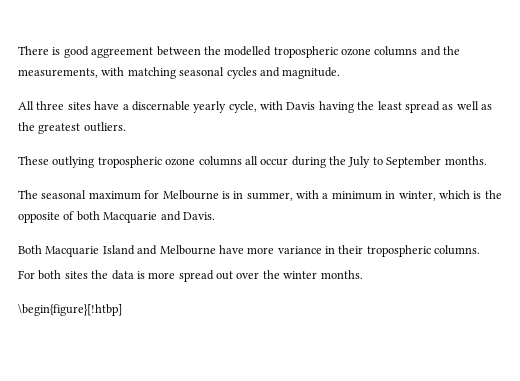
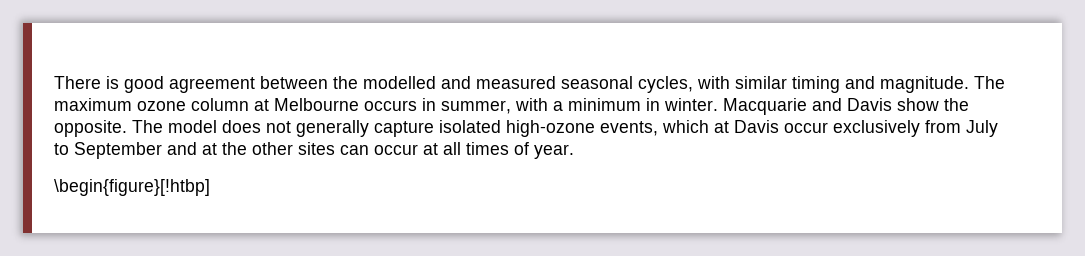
[91,47,154,58] aggreement -> [169,77,255,93] agreement
[273,46,461,58] [18,67,341,79] [18,101,492,113] [18,122,126,134] [18,156,487,168] [18,190,230,200] tropospheric ozone columns and the measurements, with matching seasonal cycles and magnitude. // All three sites have a discernable yearly cycle, with Davis having the least spread as well as the greatest outliers. // These outlying tropospheric ozone columns all occur during the July to September months. // The seasonal maximum for Melbourne is -> [441,76,1005,93] [54,98,417,111] and measured seasonal cycles, with similar timing and magnitude. The maximum ozone column at Melbourne occurs
[398,190,502,201] [18,211,215,223] [18,245,481,257] [18,270,363,282] winter, which is the opposite of both Macquarie and Davis. // Both Macquarie Island and Melbourne have more variance in their tropospheric columns. // For both sites the data is more spread out over the winter months. -> [664,98,969,115] [54,120,998,137] [54,142,574,159] winter. Macquarie and Davis show the opposite. The model does not generally capture isolated high-ozone events, which at Davis occur exclusively from July to September and at the other sites can occur at all times of year.

